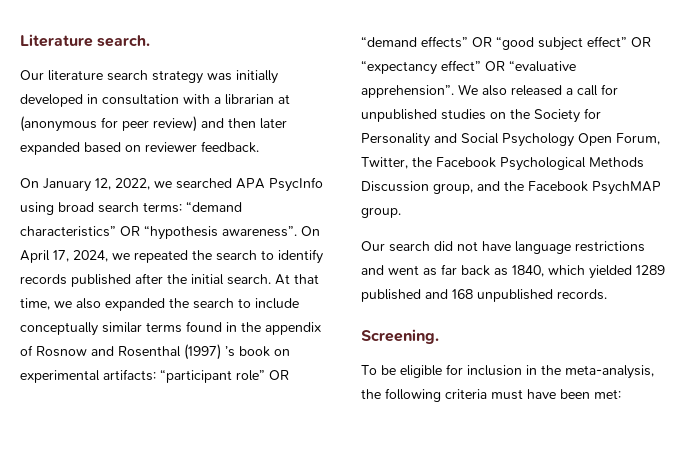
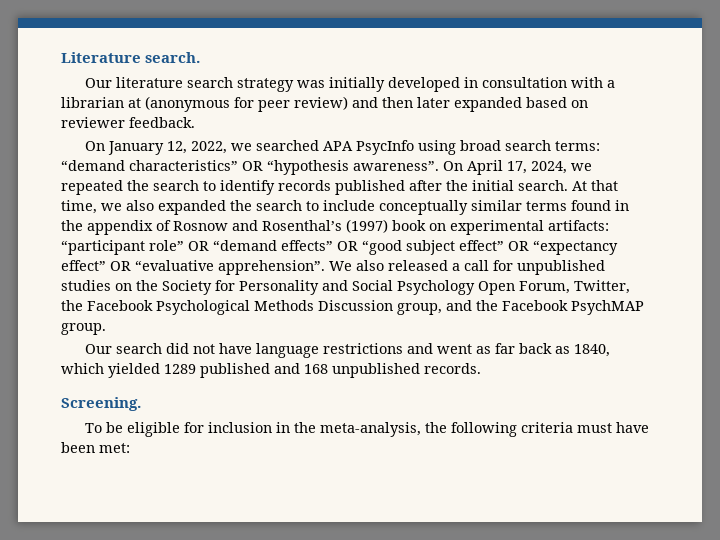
[118,344,235,360] Rosenthal (1997) ’s -> [262,219,388,233] Rosenthal’s (1997)

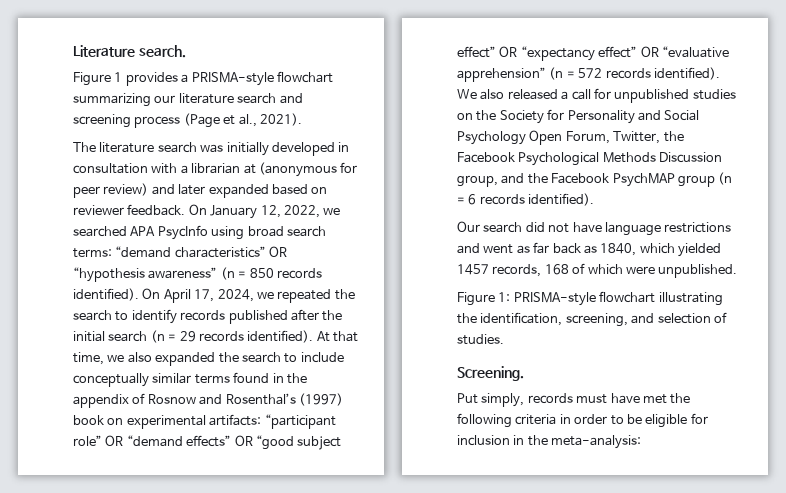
[85,77,295,92] Our literature search strategy -> [73,71,333,86] [73,93,303,107] [73,113,302,128] [73,142,197,153] Figure 1 provides a PRISMA-style flowchart summarizing our literature search and screening process (Page et al., 2021). // The literature search
[382,97,413,108] then -> (175, 189) none
(195, 122) // -> (186, 210) none
[353,161,439,171] awareness”. -> [148,267,322,280] [73,288,139,301] awareness” (n = 850 records identified).
[518,180,568,191] search. -> [108,330,314,343] search (n = 29 records identified).
[218,260,325,275] apprehension”. -> [457,67,720,82] apprehension” (n = 572 records identified).
[61,323,106,335] group. -> [677,172,733,187] [457,193,595,206] group (n = 6 records identified).
[164,363,481,378] [61,397,141,411] [85,423,103,433] 1289 published and 168 unpublished records. // Screening. // To -> [457,263,738,278] [457,291,723,306] [457,312,727,327] [457,334,504,345] [457,366,524,381] [457,393,691,407] [457,413,624,428] 1457 records, 168 of which were unpublished. // Figure 1: PRISMA-style flowchart illustrating the identification, screening, and selection of studies. // Screening. // Put simply, records must have met the following criteria in order to
[320,422,650,437] [61,442,130,453] meta-analysis, the following criteria must have been met: -> [551,435,642,449] meta-analysis:

